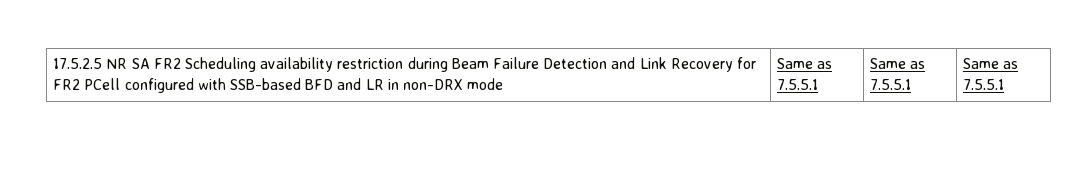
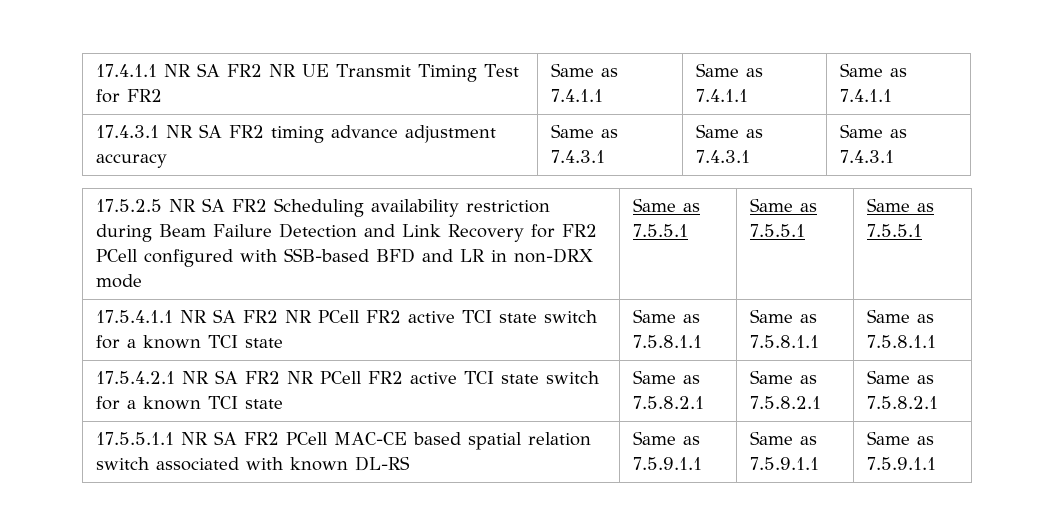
(53, 63) none -> [95,63,519,82] [95,89,162,103] [550,63,618,77] [550,89,603,102] [695,63,763,77] [695,89,748,102] [839,63,907,77] [839,89,892,102] [95,124,496,143] [95,154,167,168] [550,124,618,138] [550,150,605,163] [695,124,763,138] [695,150,750,163] [839,124,907,138] [839,150,894,163] 17.4.1.1 NR SA FR2 NR UE Transmit Timing Test for FR2 | Same as 7.4.1.1 | Same as 7.4.1.1 | Same as 7.4.1.1 // 17.4.3.1 NR SA FR2 timing advance adjustment accuracy | Same as 7.4.3.1 | Same as 7.4.3.1 | Same as 7.4.3.1 //
(1005, 84) none -> [95,309,597,323] [95,335,283,349] [632,309,700,323] [632,335,702,348] [749,309,817,323] [749,335,819,348] [866,309,934,323] [866,335,936,348] [95,370,599,384] [95,396,283,410] [632,370,700,384] [632,396,704,409] [749,370,817,384] [749,396,821,409] [866,370,934,384] [866,396,938,409] [95,431,591,450] [95,456,410,471] [632,431,700,445] [632,457,702,470] [749,431,817,445] [749,457,819,470] [866,431,934,445] [866,457,936,470] // 17.5.4.1.1 NR SA FR2 NR PCell FR2 active TCI state switch for a known TCI state | Same as 7.5.8.1.1 | Same as 7.5.8.1.1 | Same as 7.5.8.1.1 // 17.5.4.2.1 NR SA FR2 NR PCell FR2 active TCI state switch for a known TCI state | Same as 7.5.8.2.1 | Same as 7.5.8.2.1 | Same as 7.5.8.2.1 // 17.5.5.1.1 NR SA FR2 PCell MAC-CE based spatial relation switch associated with known DL-RS | Same as 7.5.9.1.1 | Same as 7.5.9.1.1 | Same as 7.5.9.1.1

